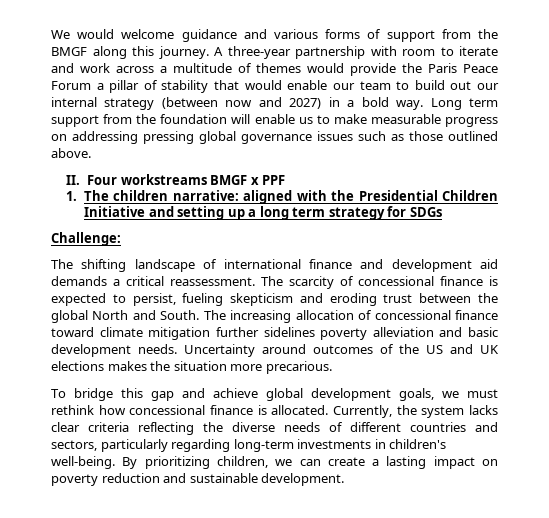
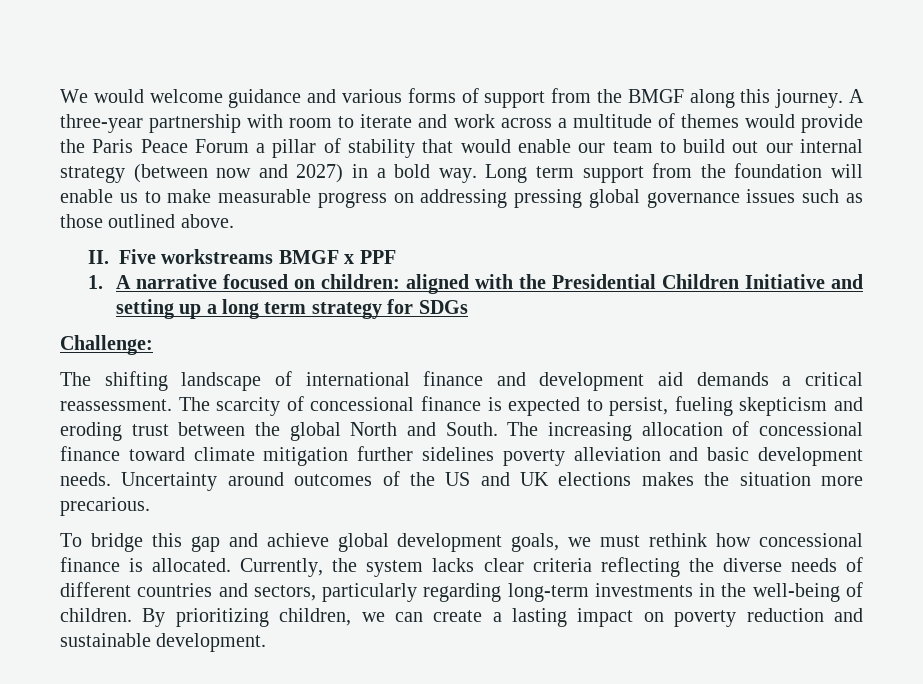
[86,175,117,185] Four -> [118,249,156,264] Five
[83,190,239,201] The children narrative: -> [115,274,400,289] A narrative focused on children:
[389,439,447,449] [51,456,115,469] children's well-being. -> [721,582,863,602] [60,608,132,622] the well-being of children.

